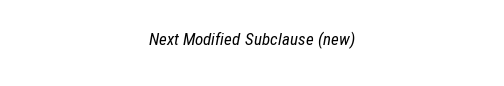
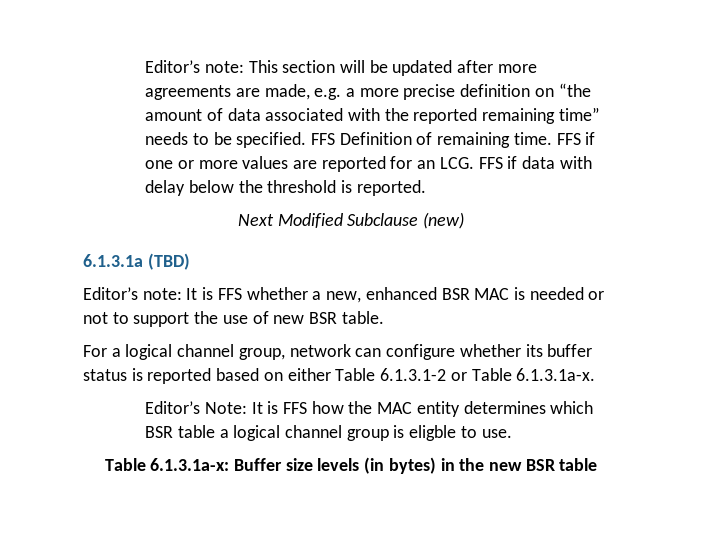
[148,31,356,49] Next Modified Subclause (new) -> [145,60,537,76] [145,83,591,100] [145,107,600,124] [145,132,596,148] [145,156,592,172] [145,180,426,196] [237,212,465,229] [83,253,190,270] [83,287,605,303] [83,311,384,327] [83,344,593,360] [83,368,596,384] [145,401,594,417] [145,425,512,441] [104,457,598,474] Editor’s note: This section will be updated after more agreements are made, e.g. a more precise definition on “the amount of data associated with the reported remaining time” needs to be specified. FFS Definition of remaining time. FFS if one or more values are reported for an LCG. FFS if data with delay below the threshold is reported. // Next Modified Subclause (new) // 6.1.3.1a (TBD) // Editor’s note: It is FFS whether a new, enhanced BSR MAC is needed or not to support the use of new BSR table. // For a logical channel group, network can configure whether its buffer status is reported based on either Table 6.1.3.1-2 or Table 6.1.3.1a-x. // Editor’s Note: It is FFS how the MAC entity determines which BSR table a logical channel group is eligble to use. // Table 6.1.3.1a-x: Buffer size levels (in bytes) in the new BSR table

